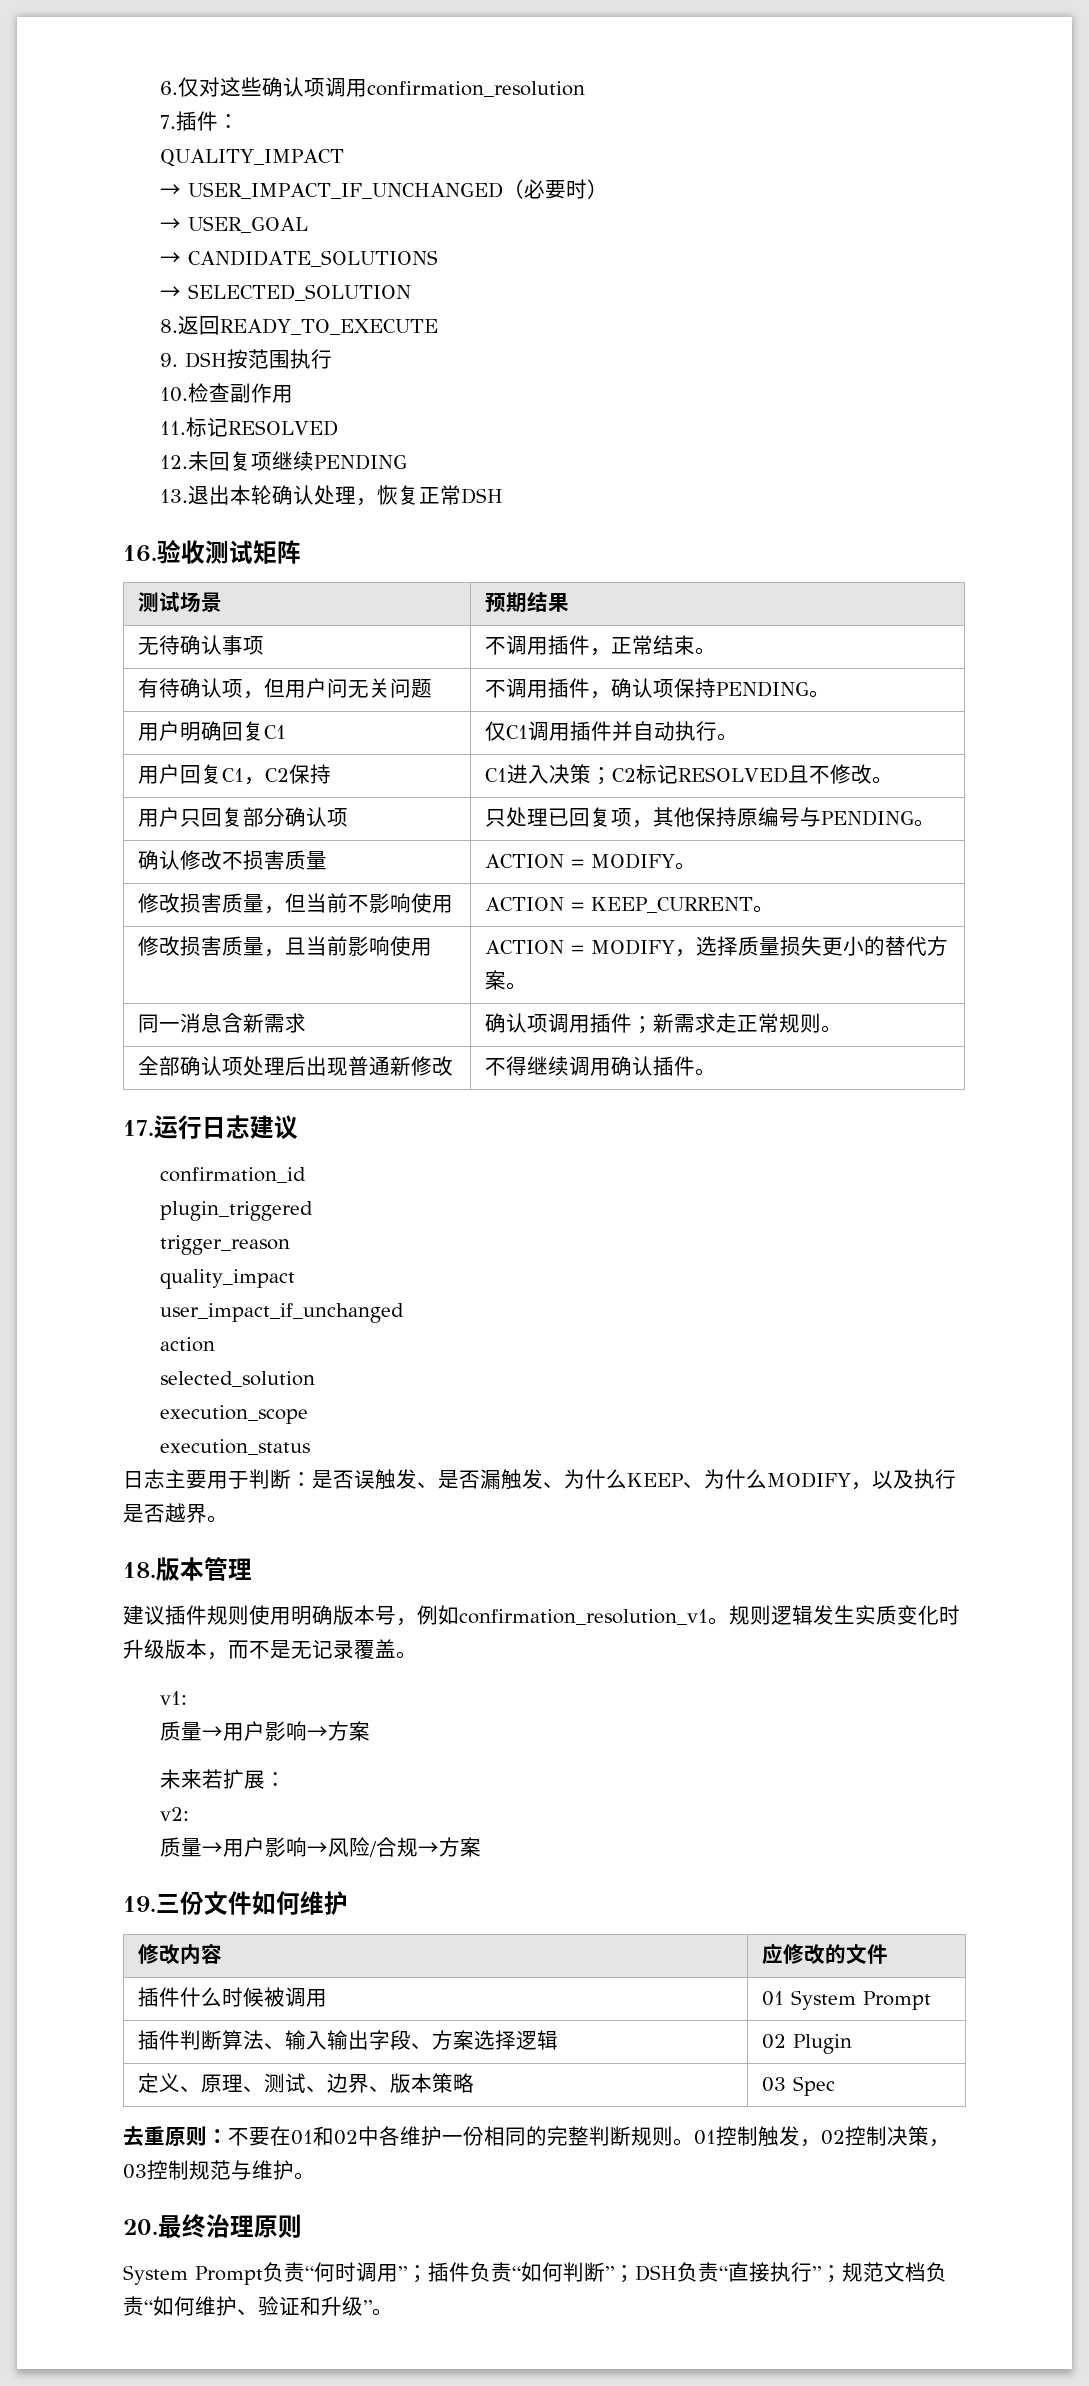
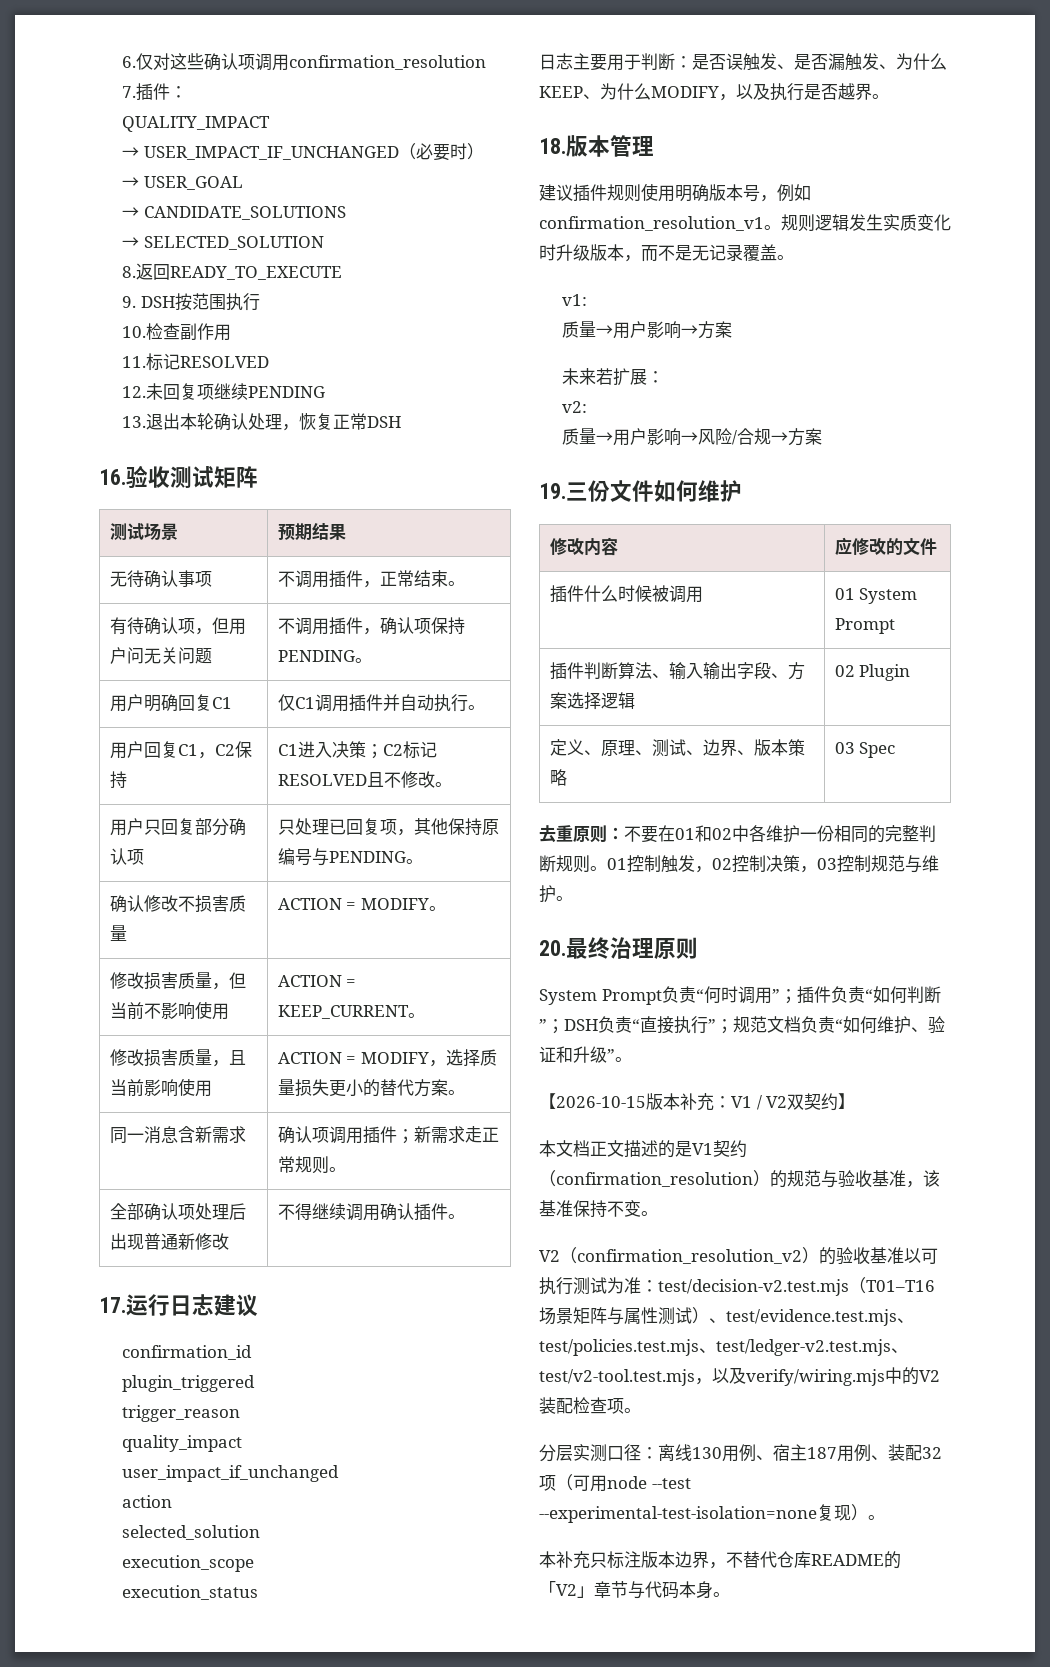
(393, 2312) none -> [539,1093,856,1111] [539,1140,747,1158] [539,1170,940,1188] [539,1200,658,1218] [539,1247,938,1265] [539,1277,935,1296] [539,1307,914,1326] [539,1339,908,1356] [539,1367,940,1386] [539,1397,641,1414] [539,1444,942,1462] [539,1474,691,1492] [539,1504,885,1523] [539,1551,901,1569] [539,1581,730,1599] // 【2026-10-15版本补充：V1 / V2双契约】 // 本文档正文描述的是V1契约（confirmation_resolution）的规范与验收基准，该基准保持不变。 // V2（confirmation_resolution_v2）的验收基准以可执行测试为准：test/decision-v2.test.mjs（T01–T16场景矩阵与属性测试）、test/evidence.test.mjs、test/policies.test.mjs、test/ledger-v2.test.mjs、test/v2-tool.test.mjs，以及verify/wiring.mjs中的V2装配检查项。 // 分层实测口径：离线130用例、宿主187用例、装配32项（可用node --test --experimental-test-isolation=none复现）。 // 本补充只标注版本边界，不替代仓库README的「V2」章节与代码本身。

